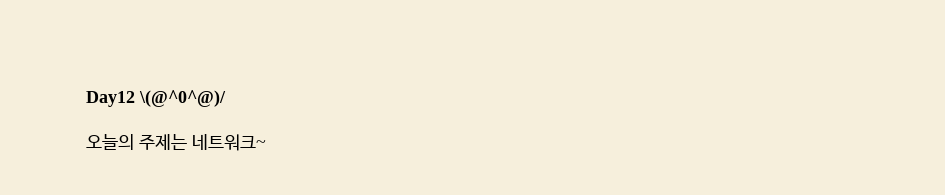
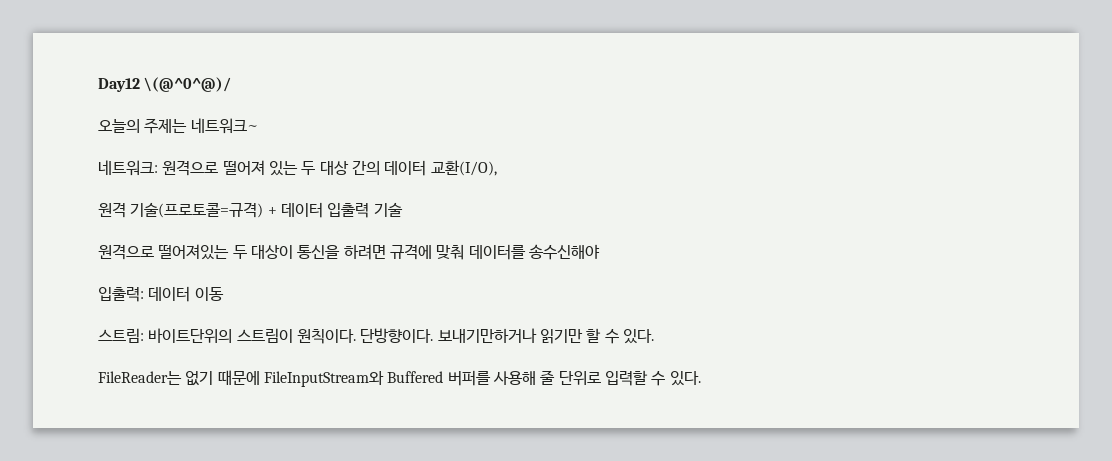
(266, 142) none -> [98,160,497,176] [98,202,403,218] [98,244,600,260] [98,286,224,302] [98,328,654,344] [98,370,701,387] // 네트워크: 원격으로 떨어져 있는 두 대상 간의 데이터 교환(I/O), // 원격 기술(프로토콜=규격) + 데이터 입출력 기술 // 원격으로 떨어져있는 두 대상이 통신을 하려면 규격에 맞춰 데이터를 송수신해야 // 입출력: 데이터 이동 // 스트림: 바이트단위의 스트림이 원칙이다. 단방향이다. 보내기만하거나 읽기만 할 수 있다. // FileReader는 없기 때문에 FileInputStream와 Buffered 버퍼를 사용해 줄 단위로 입력할 수 있다.

